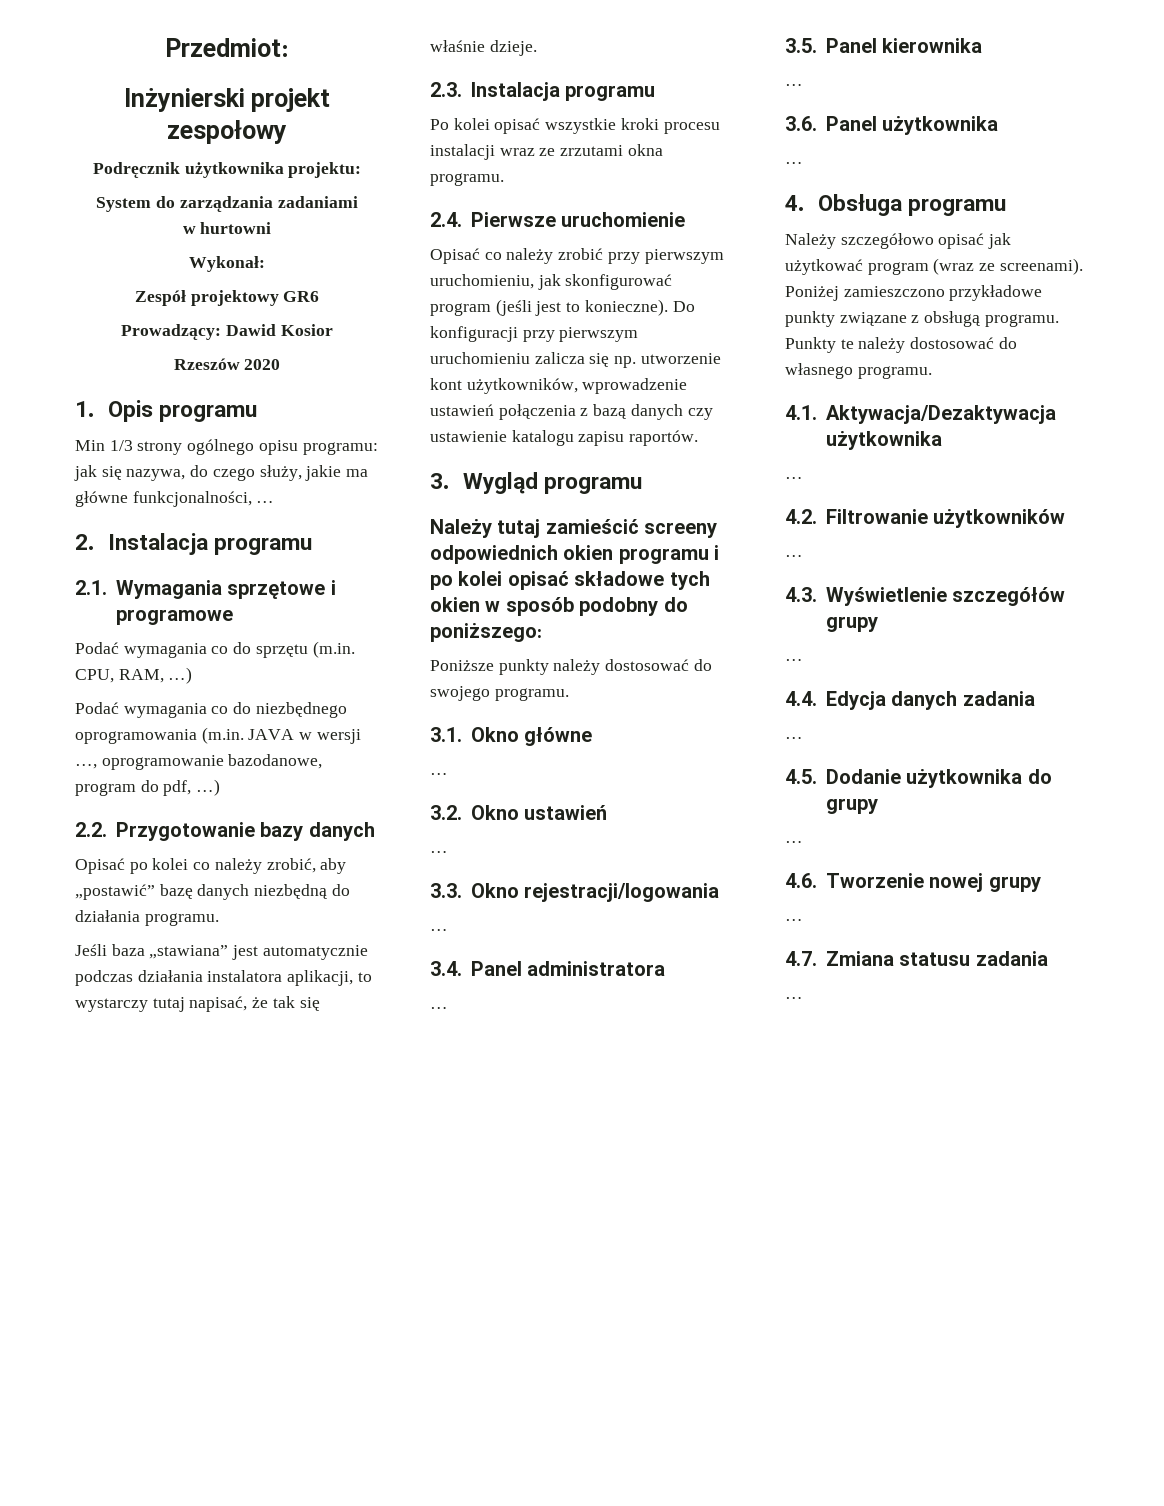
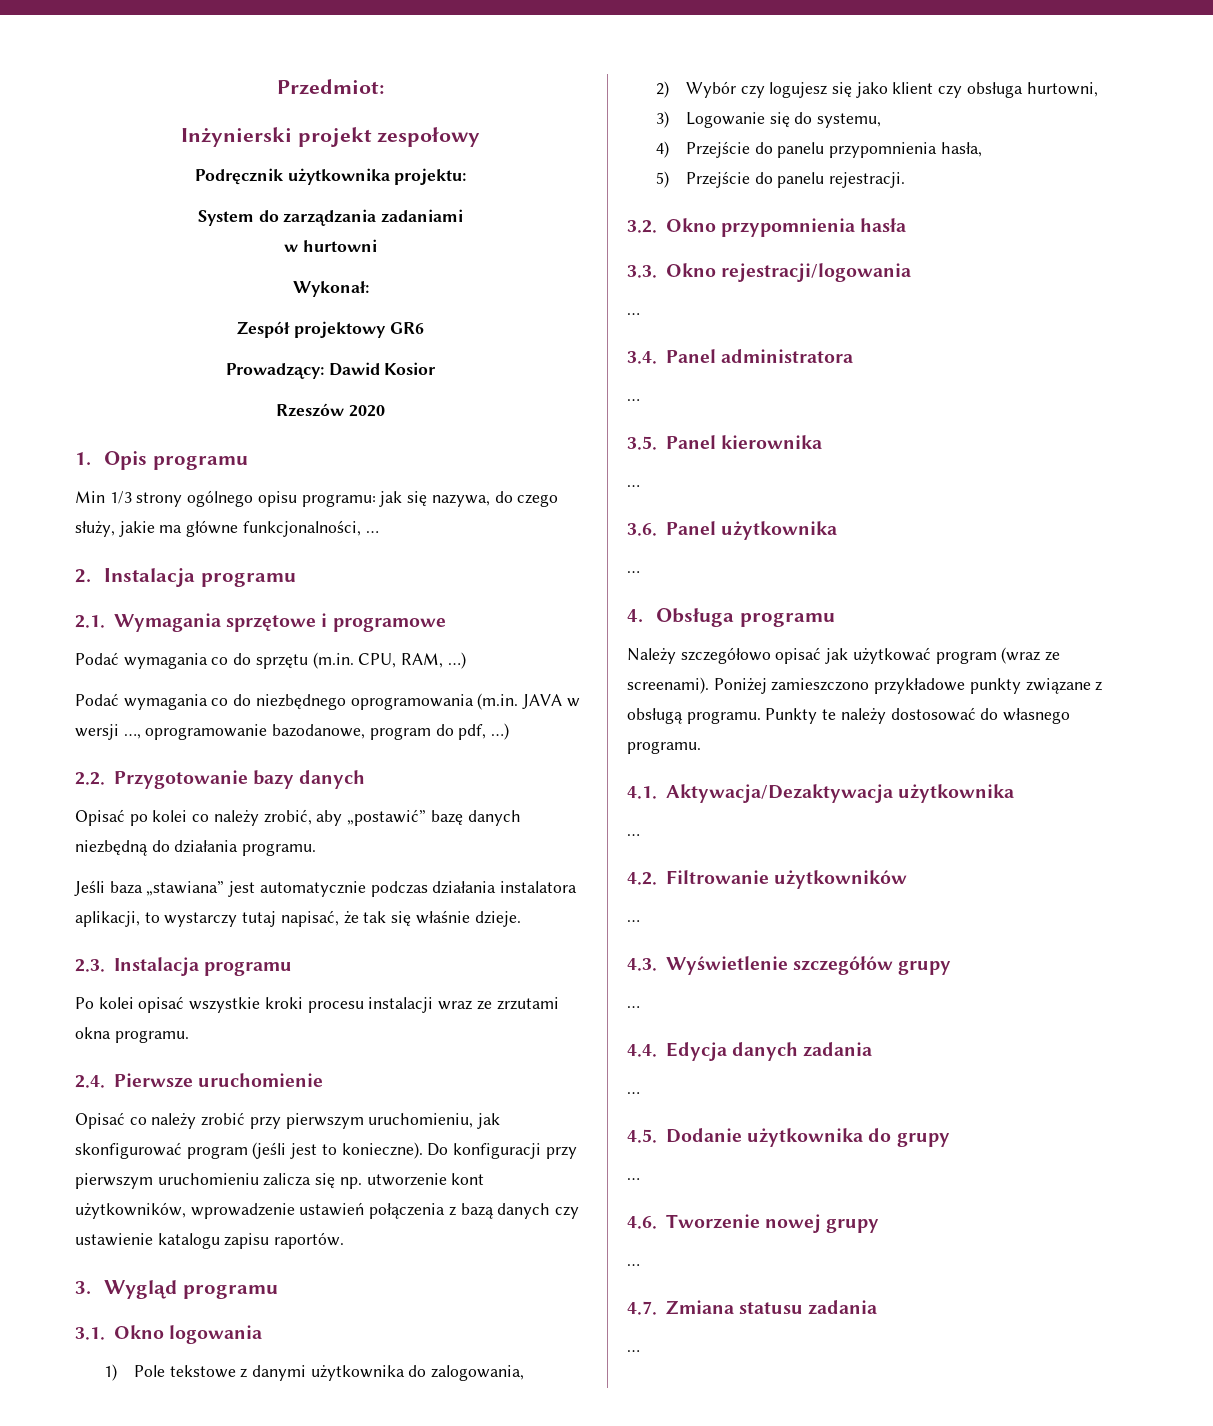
[430,519,718,538] [430,545,720,564] [430,571,710,590] [430,597,688,616] [430,623,542,642] [430,659,712,675] [430,686,569,701] [430,727,593,746] [430,773,448,775] [430,805,608,820] [430,851,448,853] Należy tutaj zamieścić screeny odpowiednich okien programu i po kolei opisać składowe tych okien w sposób podobny do poniższego: // Poniższe punkty należy dostosować do swojego programu. // 3.1. Okno główne // … // 3.2. Okno ustawień // … -> [75,1325,263,1344] [104,1364,525,1381] [656,81,1098,98] [656,111,881,128] [656,141,982,158] [656,171,905,188] [627,218,907,237] 3.1. Okno logowania // 1) Pole tekstowe z danymi użytkownika do zalogowania, // 2) Wybór czy logujesz się jako klient czy obsługa hurtowni, // 3) Logowanie się do systemu, // 4) Przejście do panelu przypomnienia hasła, // 5) Przejście do panelu rejestracji. // 3.2. Okno przypomnienia hasła

